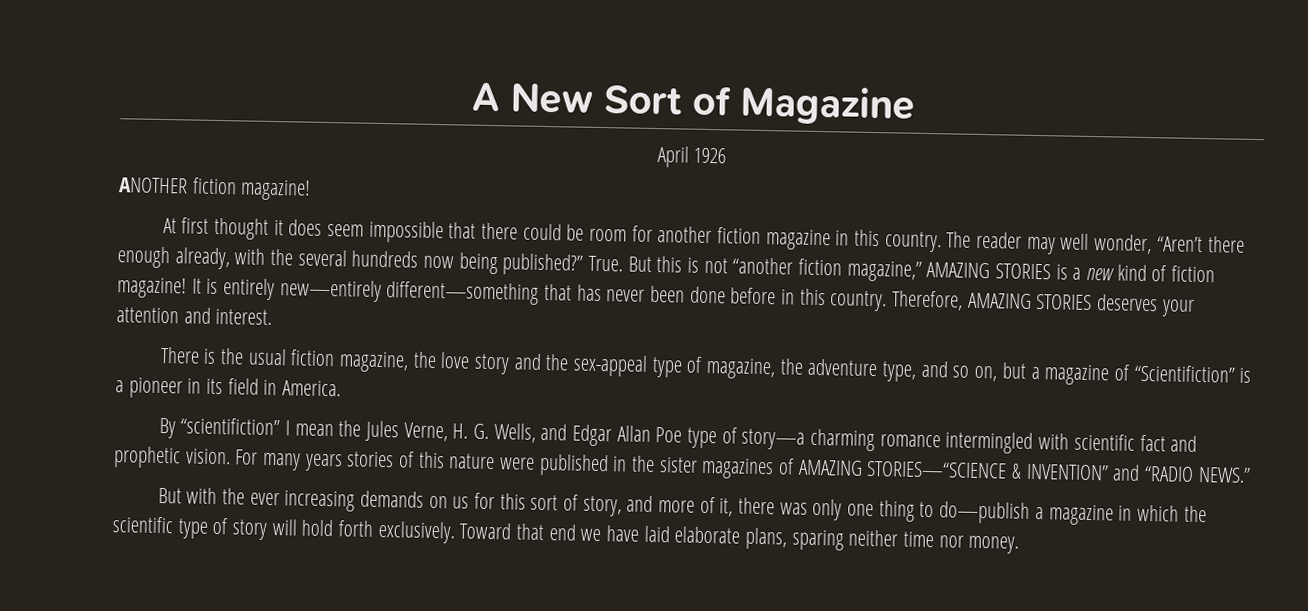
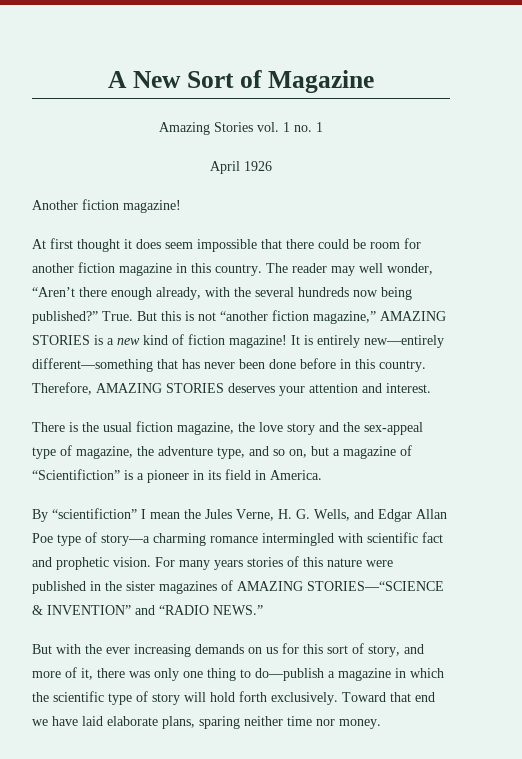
(916, 105) none -> [159,122,323,135] // Amazing Stories vol. 1 no. 1
[118,177,188,194] ANOTHER -> [32,200,78,210] Another

